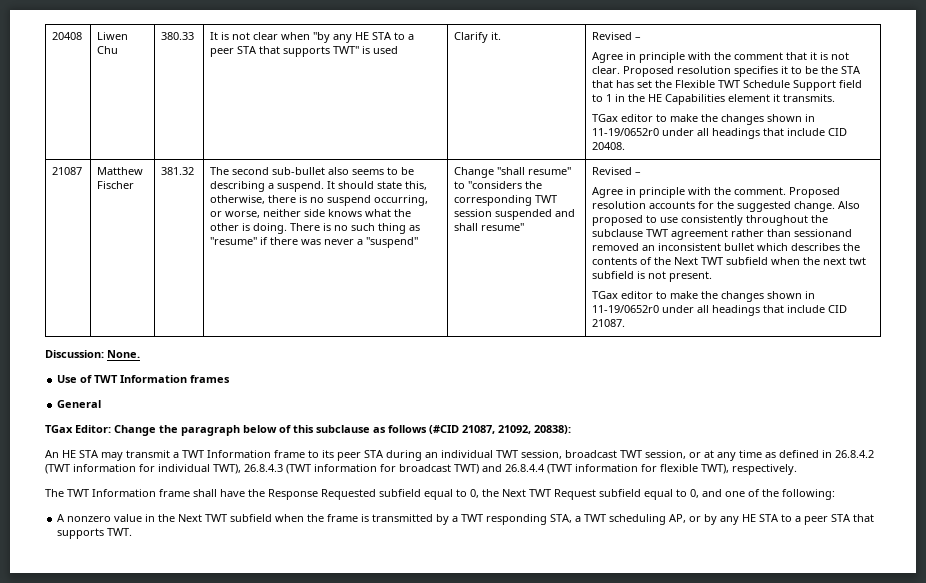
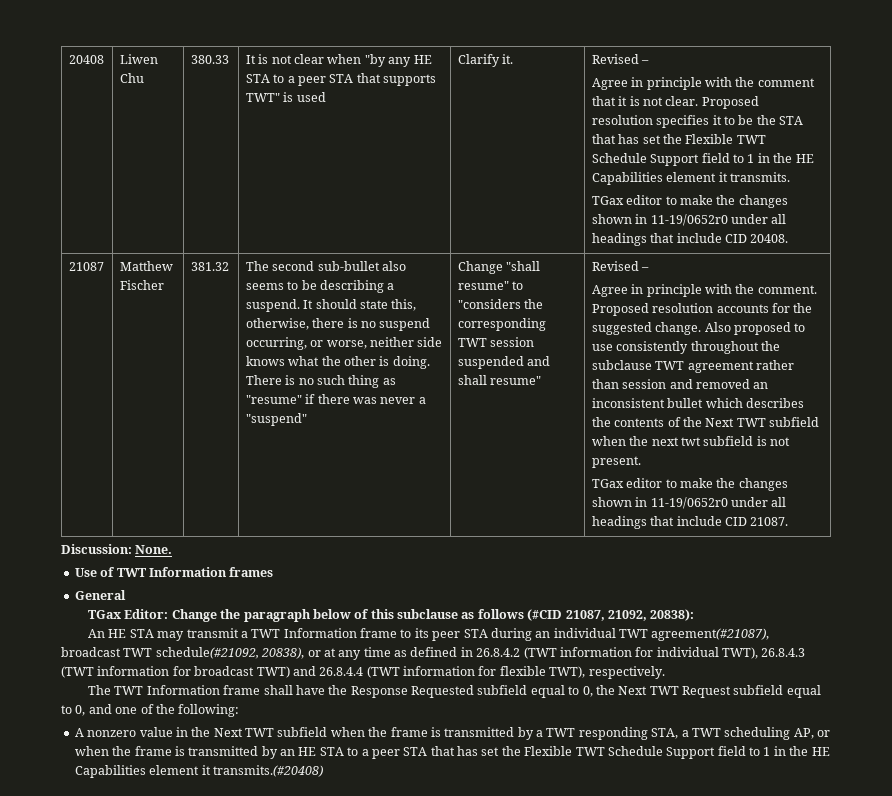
[794,229,853,237] sessionand -> [622,379,693,389] session and
[521,450,562,459] session, -> [651,628,770,641] agreement(#21087),
[645,450,686,459] session, -> [155,647,305,659] schedule(#21092, 20838),
[704,514,875,525] [57,528,133,539] by any HE STA to a peer STA that supports TWT. -> [74,746,830,759] [74,765,323,778] when the frame is transmitted by an HE STA to a peer STA that has set the Flexible TWT Schedule Support field to 1 in the HE Capabilities element it transmits.(#20408)

